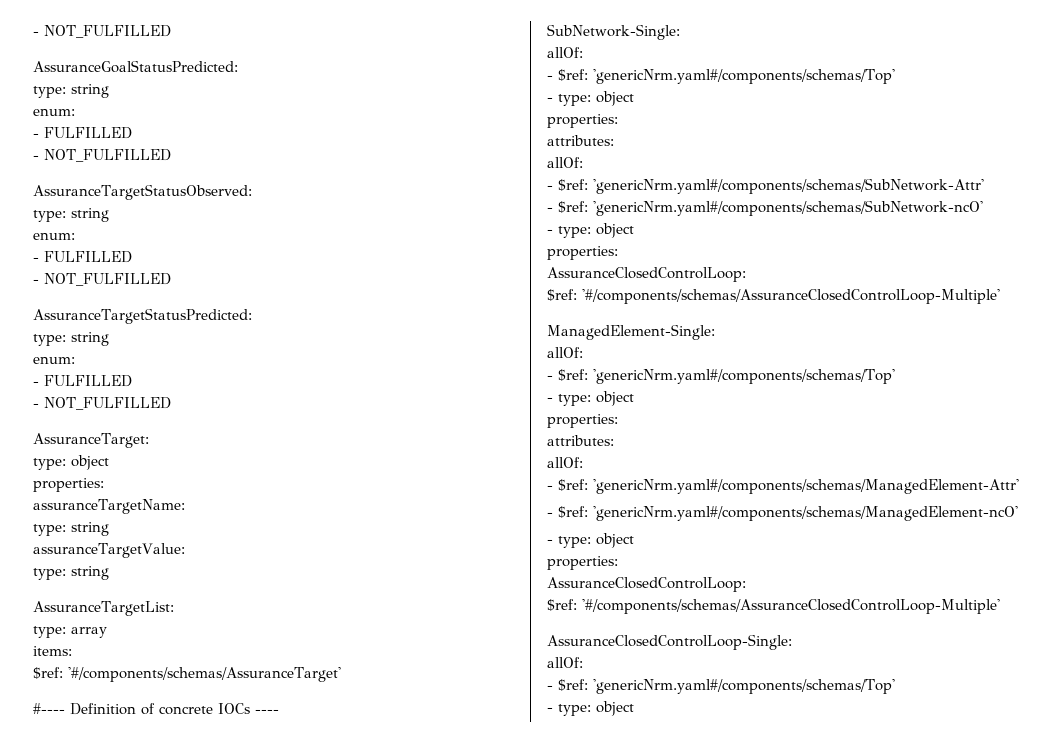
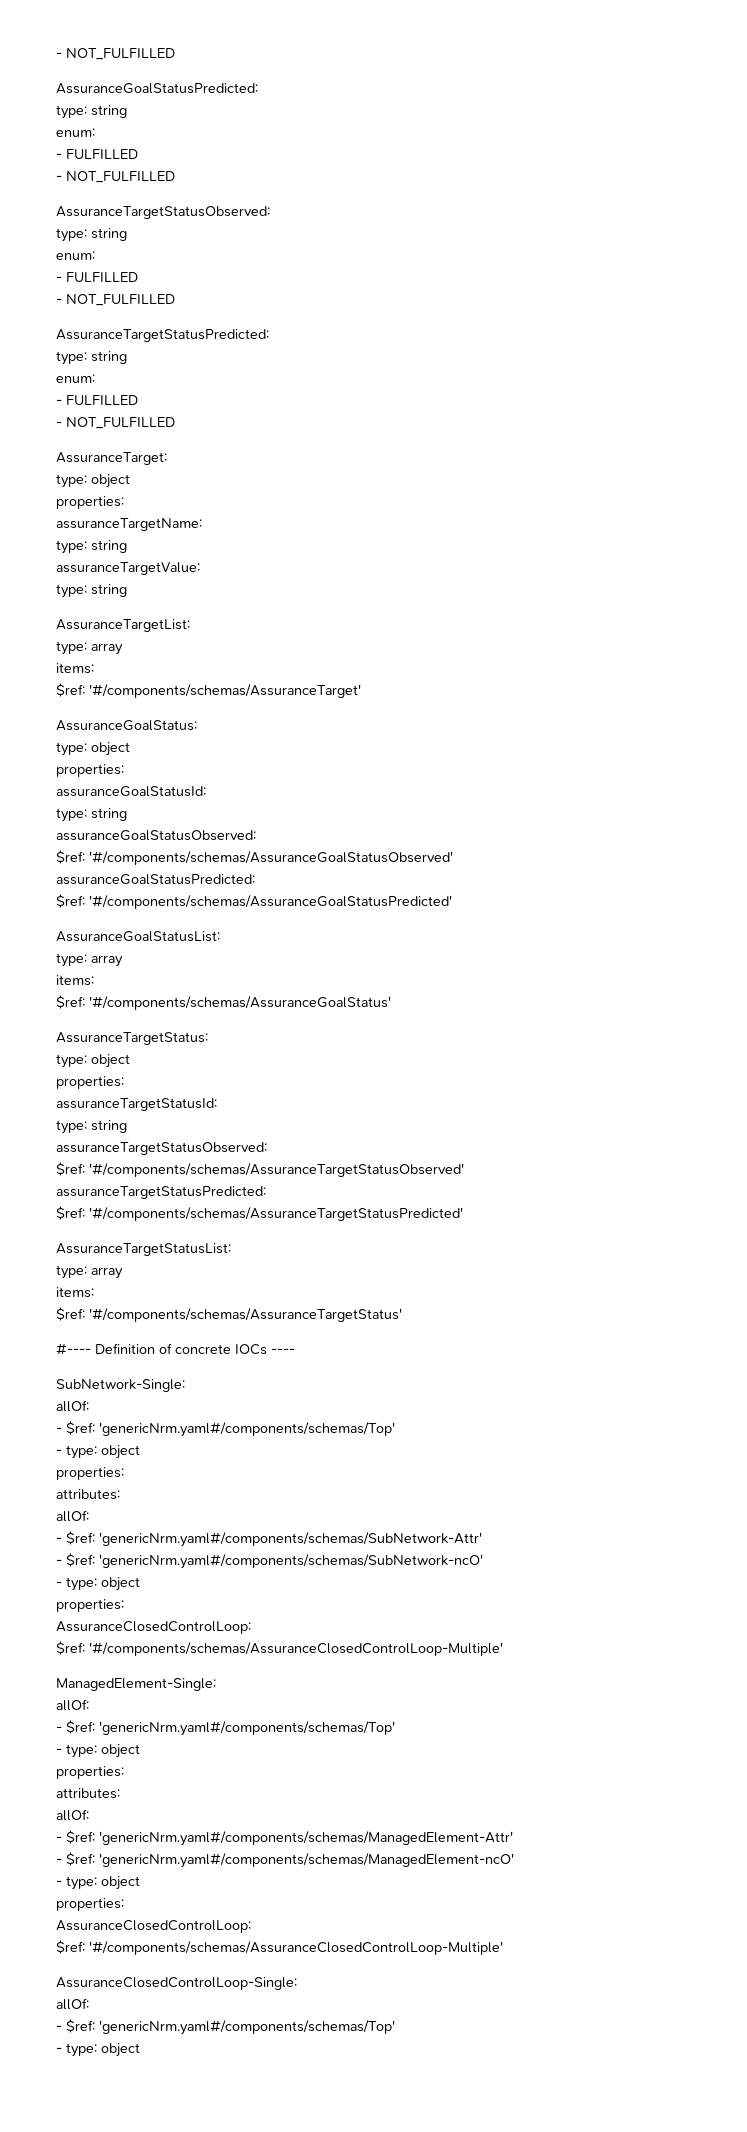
(341, 674) none -> [56,720,197,731] [56,742,130,756] [56,764,124,777] [56,786,206,797] [56,808,127,822] [56,830,256,841] [56,850,453,865] [56,874,255,885] [56,894,452,909] [56,931,220,942] [56,953,123,967] [56,975,94,986] [56,995,391,1010] [56,1032,208,1045] [56,1054,130,1068] [56,1076,124,1089] [56,1098,217,1111] [56,1120,127,1134] [56,1142,267,1155] [56,1162,464,1177] [56,1186,266,1199] [56,1206,463,1221] [56,1243,231,1256] [56,1265,123,1279] [56,1287,94,1298] [56,1307,402,1322] // AssuranceGoalStatus: // type: object // properties: // assuranceGoalStatusId: // type: string // assuranceGoalStatusObserved: // $ref: '#/components/schemas/AssuranceGoalStatusObserved' // assuranceGoalStatusPredicted: // $ref: '#/components/schemas/AssuranceGoalStatusPredicted' // AssuranceGoalStatusList: // type: array // items: // $ref: '#/components/schemas/AssuranceGoalStatus' // AssuranceTargetStatus: // type: object // properties: // assuranceTargetStatusId: // type: string // assuranceTargetStatusObserved: // $ref: '#/components/schemas/AssuranceTargetStatusObserved' // assuranceTargetStatusPredicted: // $ref: '#/components/schemas/AssuranceTargetStatusPredicted' // AssuranceTargetStatusList: // type: array // items: // $ref: '#/components/schemas/AssuranceTargetStatus'

